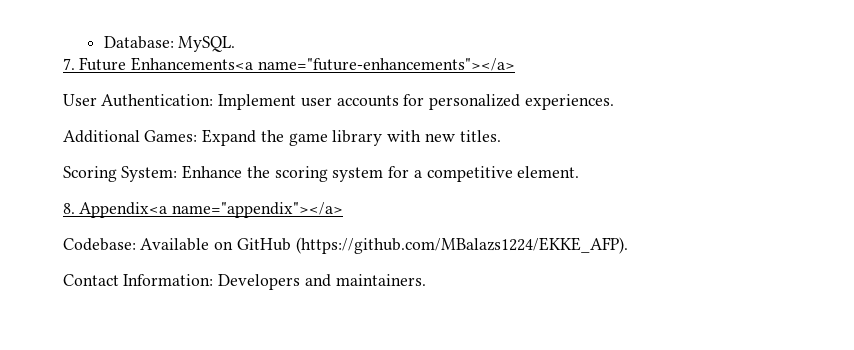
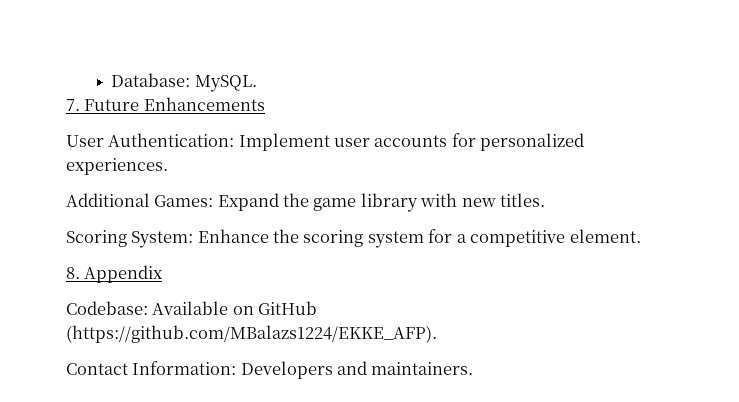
[131,57,515,71] Enhancements<a name="future-enhancements"></a> -> [143,97,265,111] Enhancements
[79,202,344,218] Appendix<a name="appendix"></a> -> [84,265,164,283] Appendix

